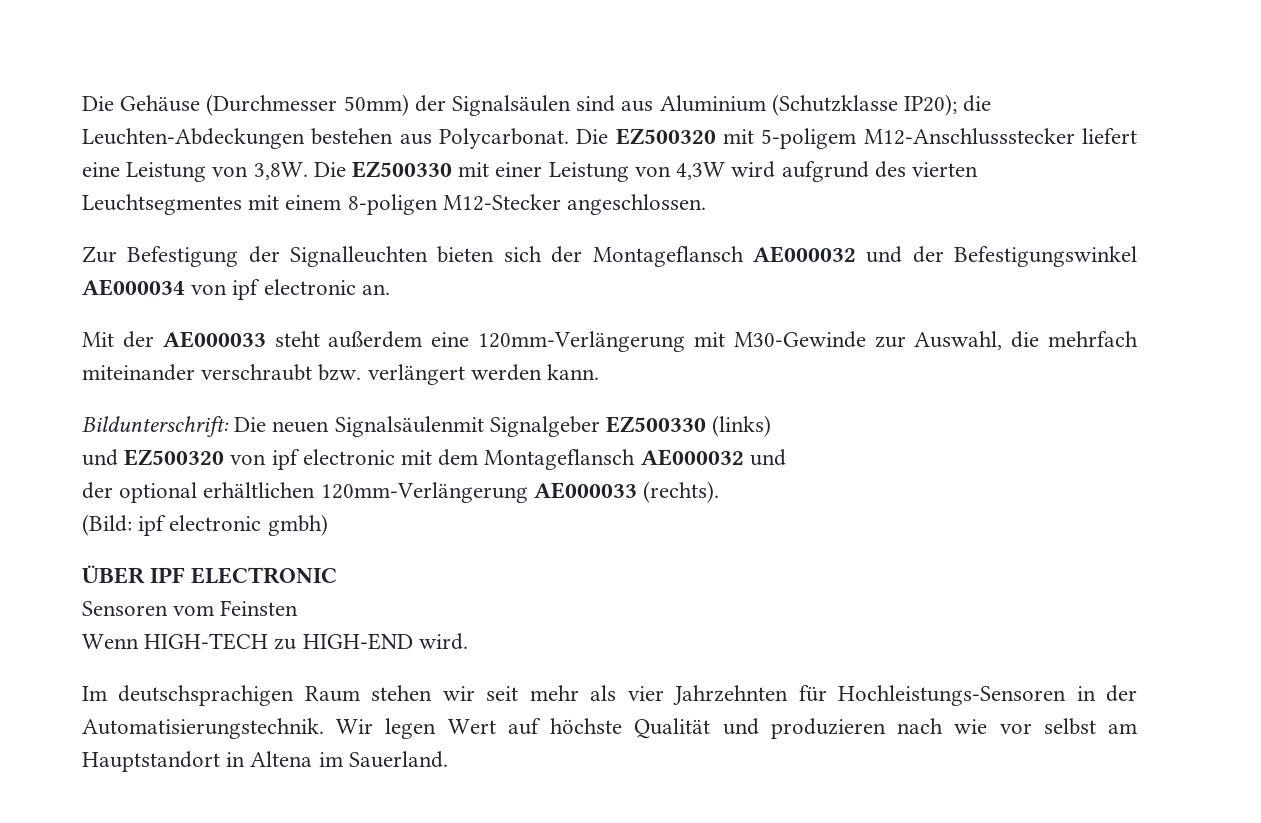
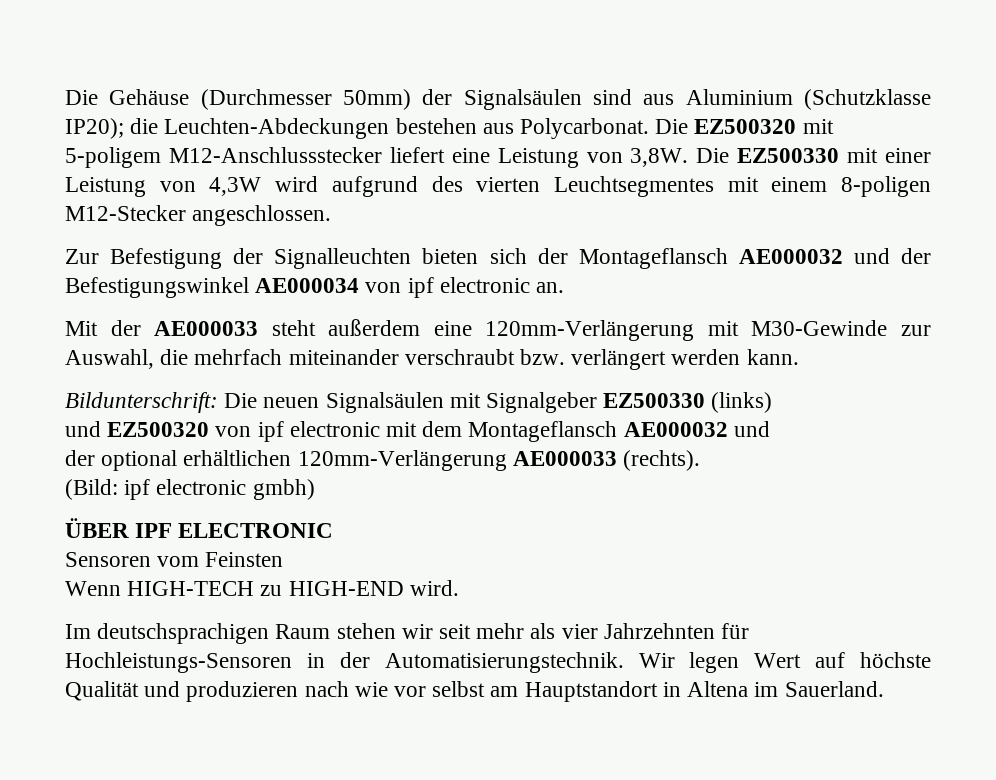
[334,416,484,437] Signalsäulenmit -> [325,392,481,413] Signalsäulen mit

